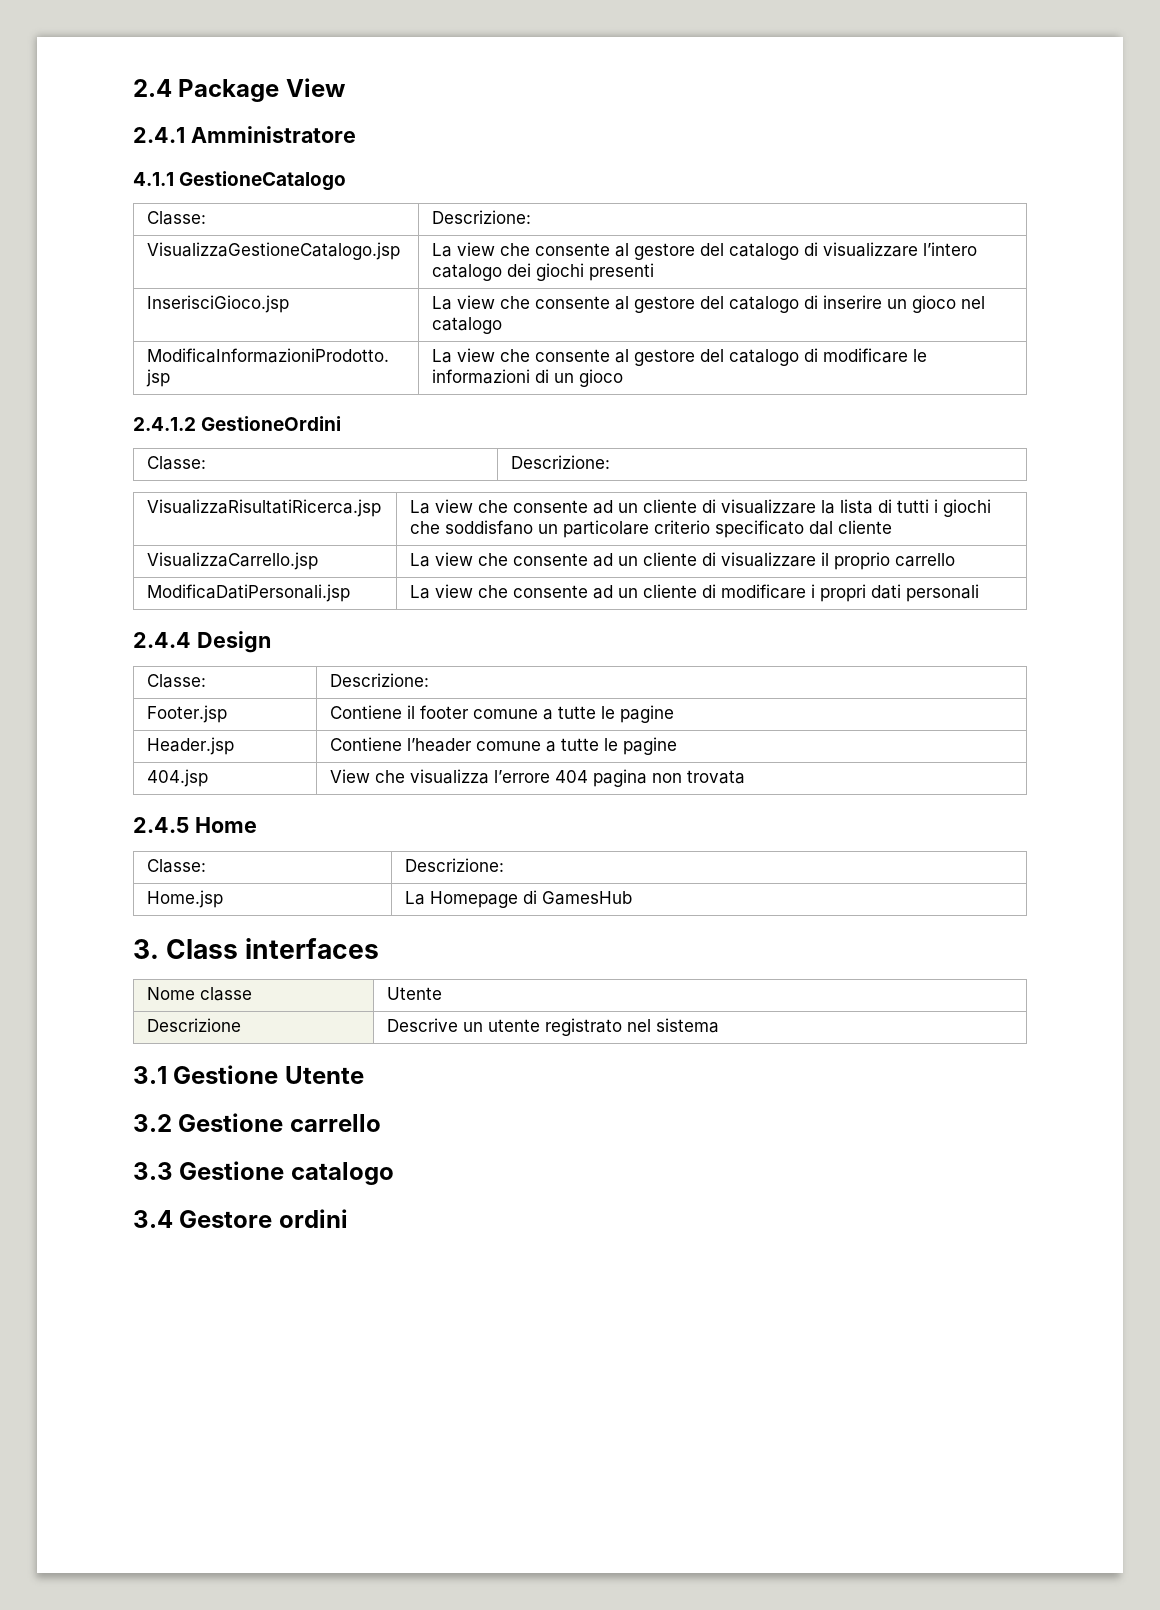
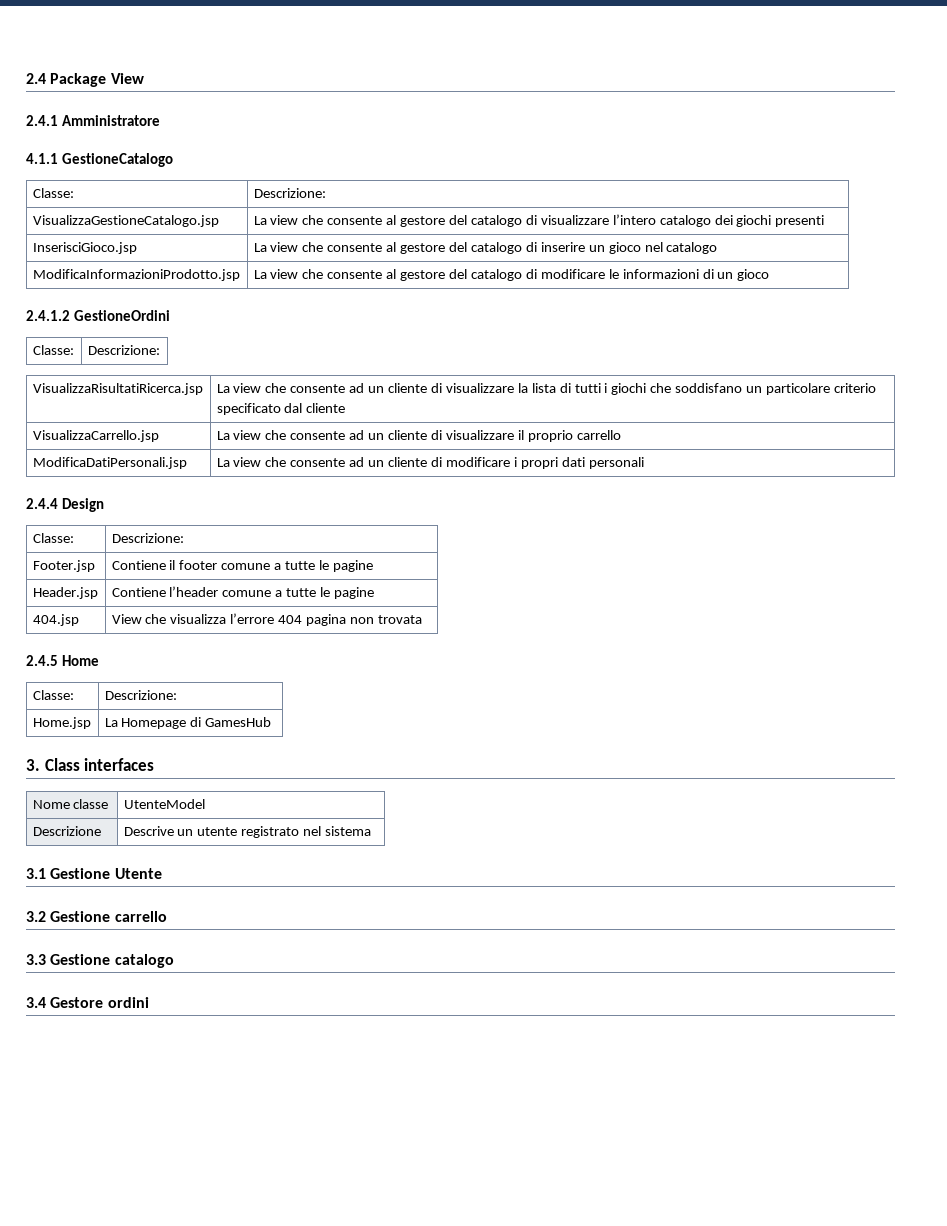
[387,987,443,1000] Utente -> [123,799,205,809] UtenteModel

